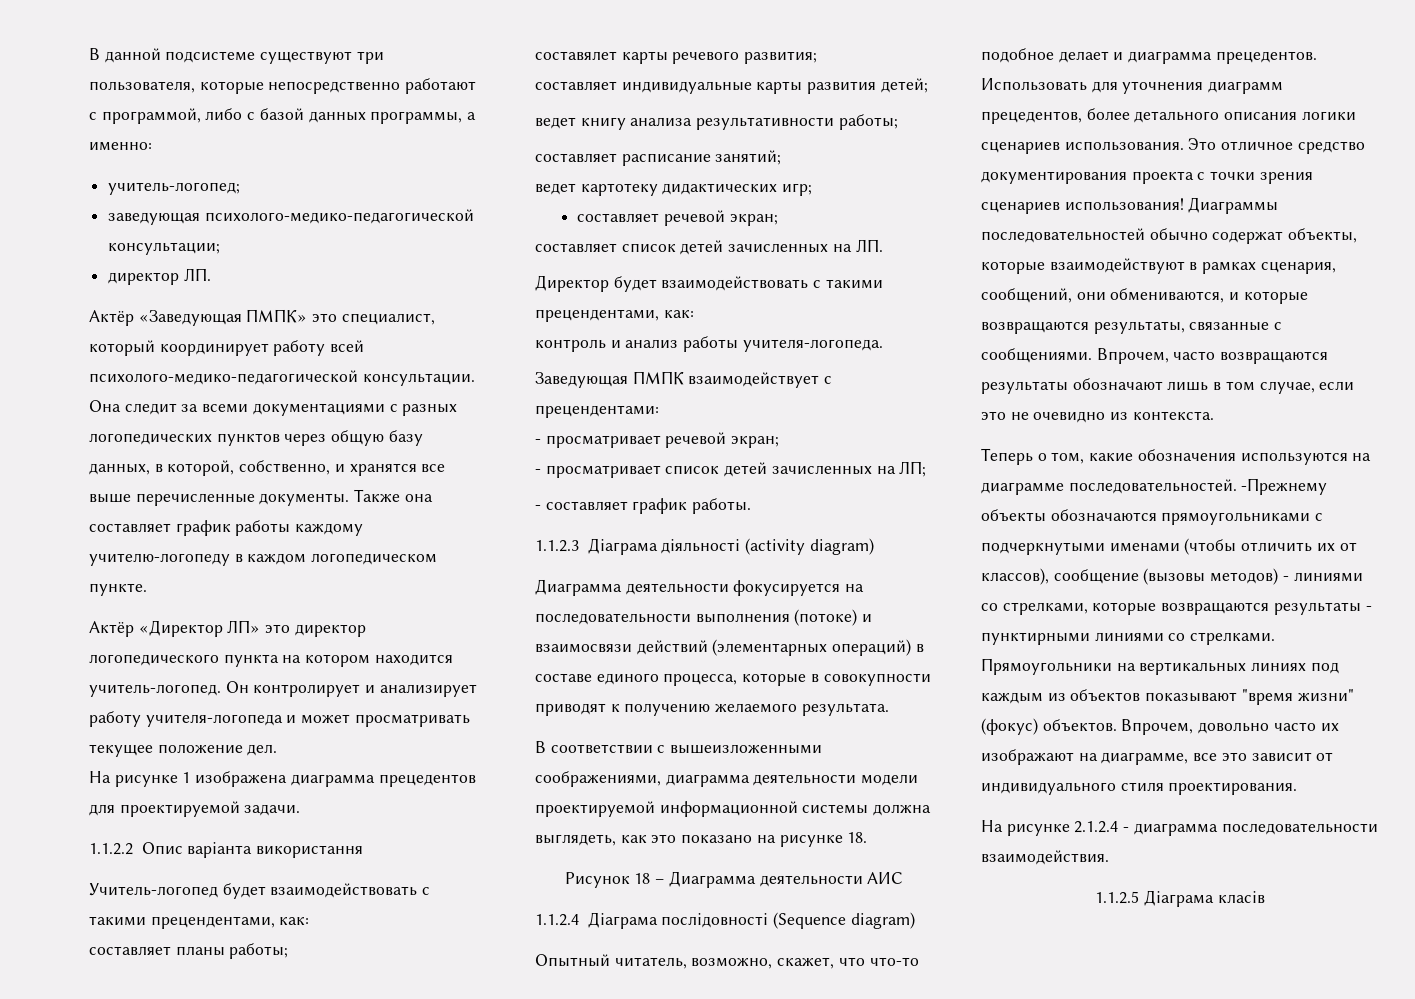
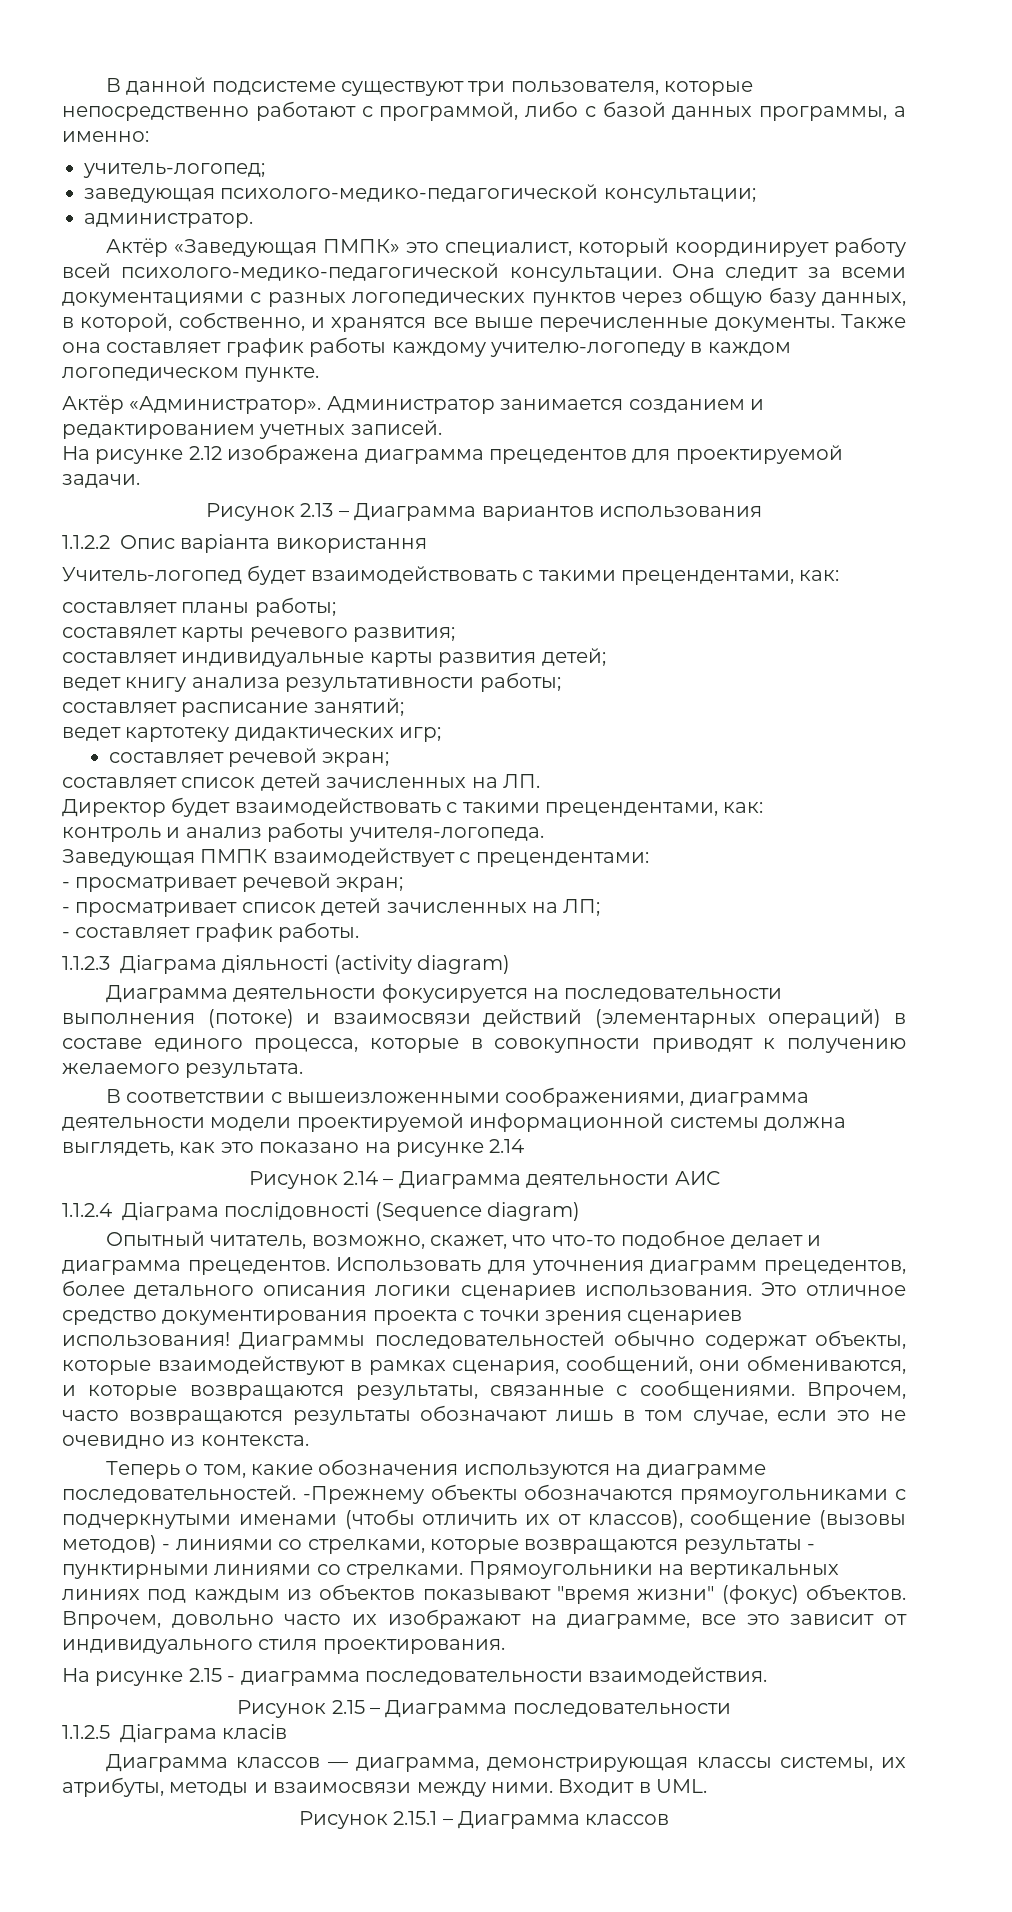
[108,268,211,285] директор ЛП. -> [84,213,253,228] администратор.
[138,620,366,637] [89,654,453,667] [89,681,477,697] [89,711,470,727] [89,744,278,757] [89,771,191,787] «Директор ЛП» это директор логопедического пункта на котором находится учитель-логопед. Он контролирует и анализирует работу учителя-логопеда и может просматривать текущее положение дел. // На рисунке 1 -> [129,396,764,414] [62,420,442,439] [62,446,222,464] «Администратор». Администратор занимается созданием и редактированием учетных записей. // На рисунке 2.12
(301, 810) none -> [206,503,762,521] // Рисунок 2.13 – Диаграмма вариантов использования
[847,832,868,843] [564,872,651,888] 18. // Рисунок 18 -> [489,1139,525,1153] [248,1171,378,1189] 2.14 // Рисунок 2.14
[1074,821,1119,833] 2.1.2.4 -> [188,1668,222,1682] 2.15
[1095,890,1265,907] 1.1.2.5 Діаграма класів -> [237,1700,731,1718] [62,1724,288,1743] [105,1754,906,1772] [62,1777,708,1797] [298,1811,670,1829] Рисунок 2.15 – Диаграмма последовательности // 1.1.2.5 Діаграма класів // Диаграмма классов — диаграмма, демонстрирующая классы системы, их атрибуты, методы и взаимосвязи между ними. Входит в UML. // Рисунок 2.15.1 – Диаграмма классов

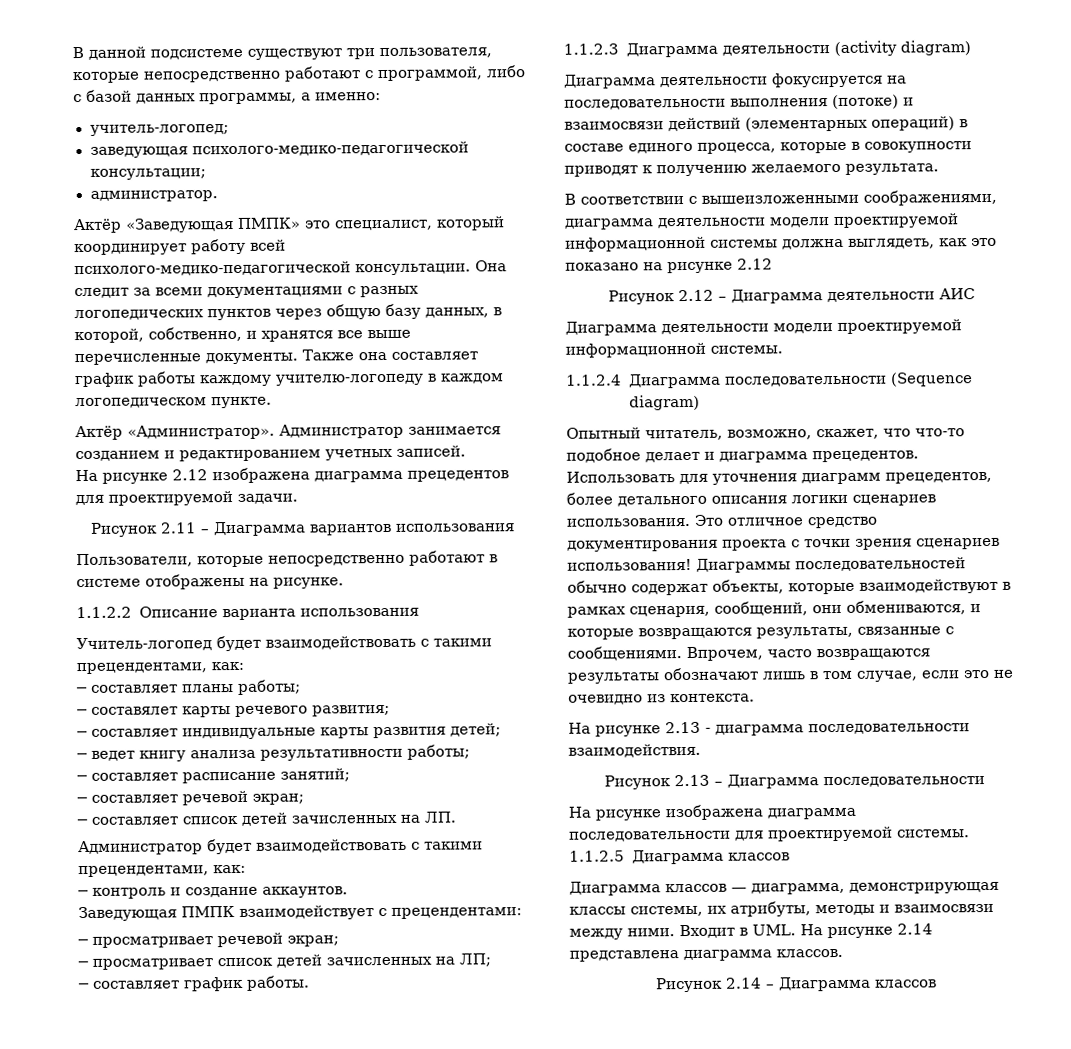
[300,503,334,517] 2.13 -> [159,522,197,534] 2.11
[62,534,427,553] 1.1.2.2 Опис варіанта використання -> [76,550,498,568] [76,573,344,590] [76,606,419,621] Пользователи, которые непосредственно работают в системе отображены на рисунке. // 1.1.2.2 Описание варианта использования
(840, 575) none -> [76,686,88,694] ─
(336, 607) none -> [76,708,88,716] ─
(456, 634) none -> [76,730,88,738] ─
(606, 657) none -> [76,752,88,760] ─
(561, 682) none -> [76,774,88,782] ─
[62,727,442,742] ведет картотеку дидактических игр; // -> [76,796,88,804] ─
(390, 759) none -> [76,818,88,826] ─
[62,797,764,817] Директор будет взаимодействовать с такими прецендентами, как: // -> [78,838,483,856] [78,864,246,878] [77,889,89,897] Администратор будет взаимодействовать с такими прецендентами, как: // ─
[185,822,544,842] анализ работы учителя-логопеда. -> [185,886,348,898] создание аккаунтов.
[62,882,70,888] - -> [77,938,89,946] ─
[62,907,70,913] - -> [77,960,89,968] ─
[62,932,70,938] - -> [78,982,90,990] ─
[120,955,329,974] Діаграма діяльності -> [625,42,830,58] Диаграмма деятельности
[489,1139,525,1153] [248,1171,378,1189] 2.14 // Рисунок 2.14 -> [737,258,773,270] [608,289,714,305] 2.12 // Рисунок 2.12
(720, 1178) none -> [565,319,962,336] [565,342,783,358] // Диаграмма деятельности модели проектируемой информационной системы.
[122,1202,370,1221] Діаграма послідовності -> [628,373,887,389] Диаграмма последовательности
[105,1459,766,1479] [62,1484,906,1504] [62,1509,906,1529] [62,1535,816,1554] [62,1561,840,1579] [62,1584,907,1604] [62,1609,908,1629] [62,1639,505,1654] [62,1668,222,1686] // Теперь о том, какие обозначения используются на диаграмме последовательностей. -Прежнему объекты обозначаются прямоугольниками с подчеркнутыми именами (чтобы отличить их от классов), сообщение (вызовы методов) - линиями со стрелками, которые возвращаются результаты - пунктирными линиями со стрелками. Прямоугольники на вертикальных линиях под каждым из объектов показывают "время жизни" (фокус) объектов. Впрочем, довольно часто их изображают на диаграмме, все это зависит от индивидуального стиля проектирования. // На рисунке 2.15 -> [568,721,701,737] // На рисунке 2.13
[331,1700,365,1714] 2.15 -> [674,774,710,787] 2.13
(731, 1710) none -> [568,804,856,821] [569,826,970,842] // На рисунке изображена диаграмма последовательности для проектируемой системы.
[120,1724,288,1743] Діаграма класів -> [631,849,790,865] Диаграмма классов
[298,1811,438,1829] // Рисунок 2.15.1 -> [800,923,933,939] [569,948,843,962] [656,977,762,993] На рисунке 2.14 представлена диаграмма классов. // Рисунок 2.14

